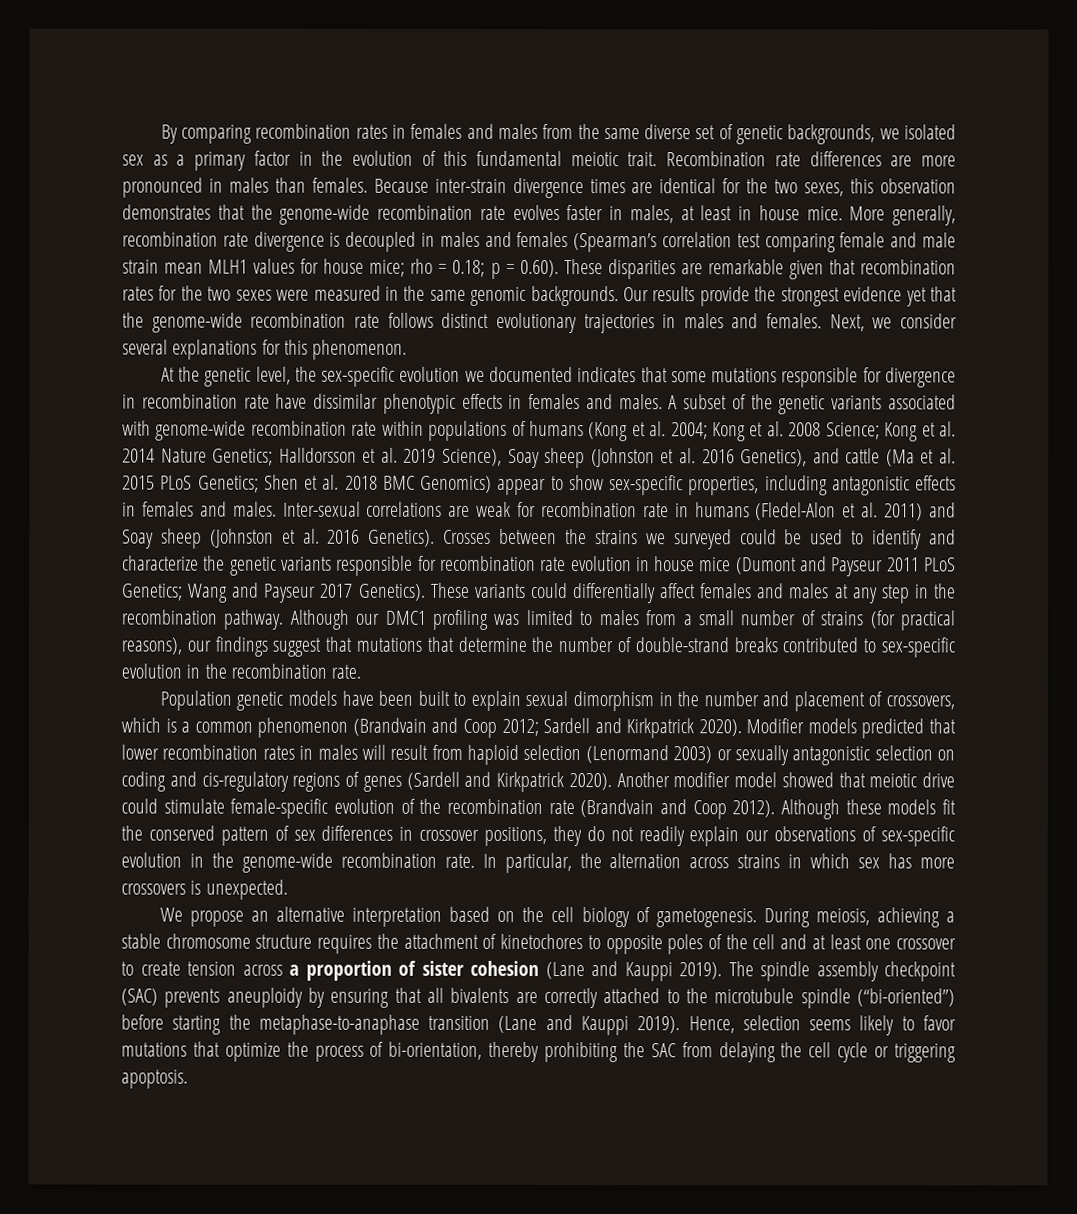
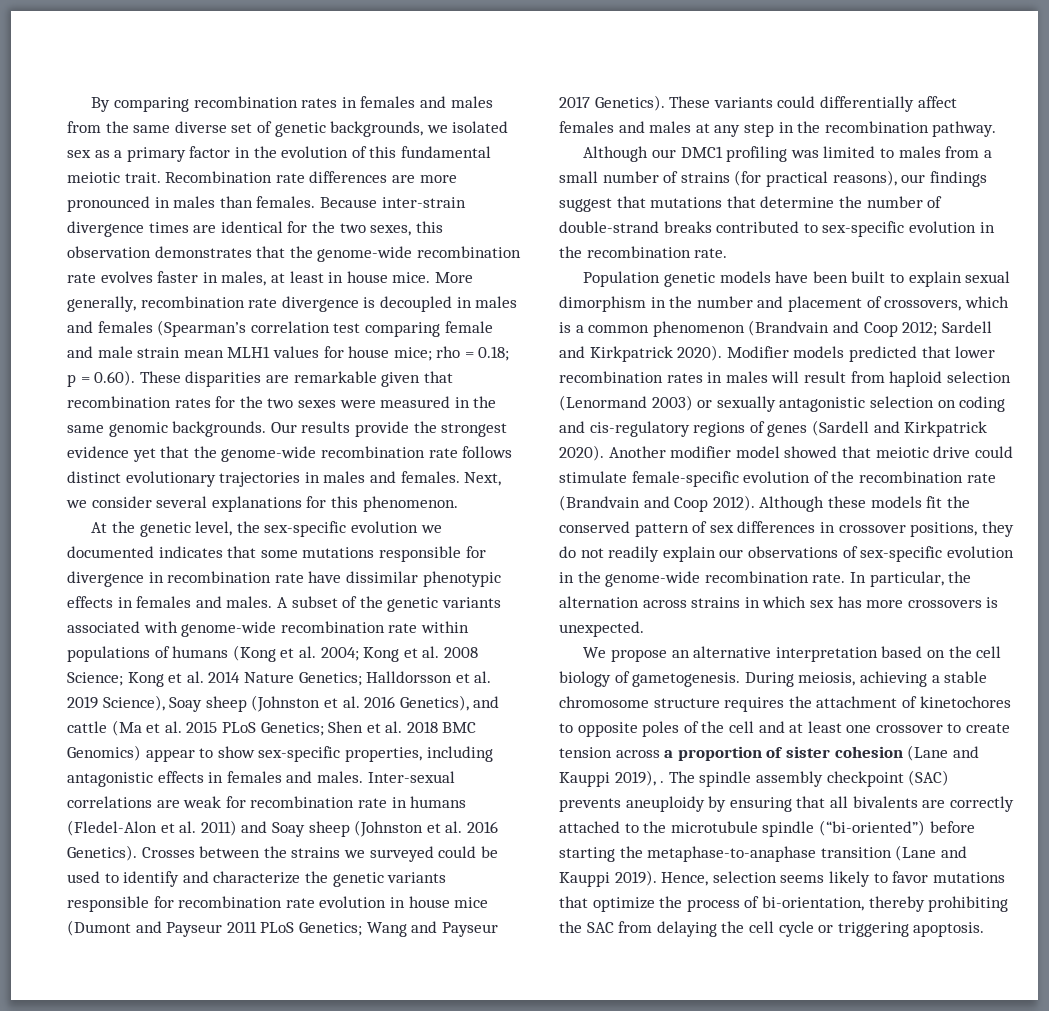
(284, 619) none -> (997, 129) //
[679,962,722,980] 2019). -> [614,770,665,786] 2019), .

